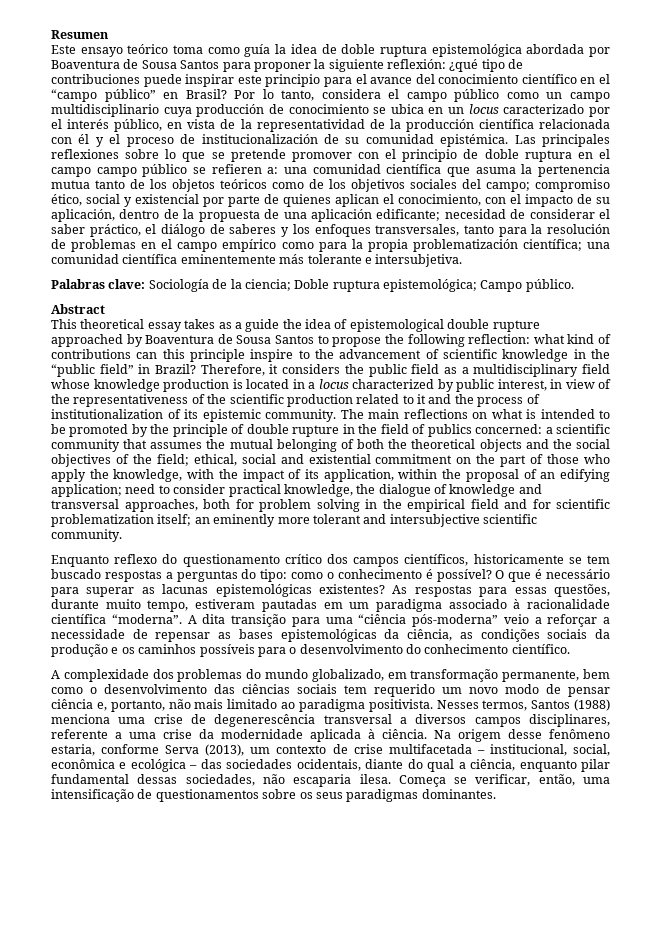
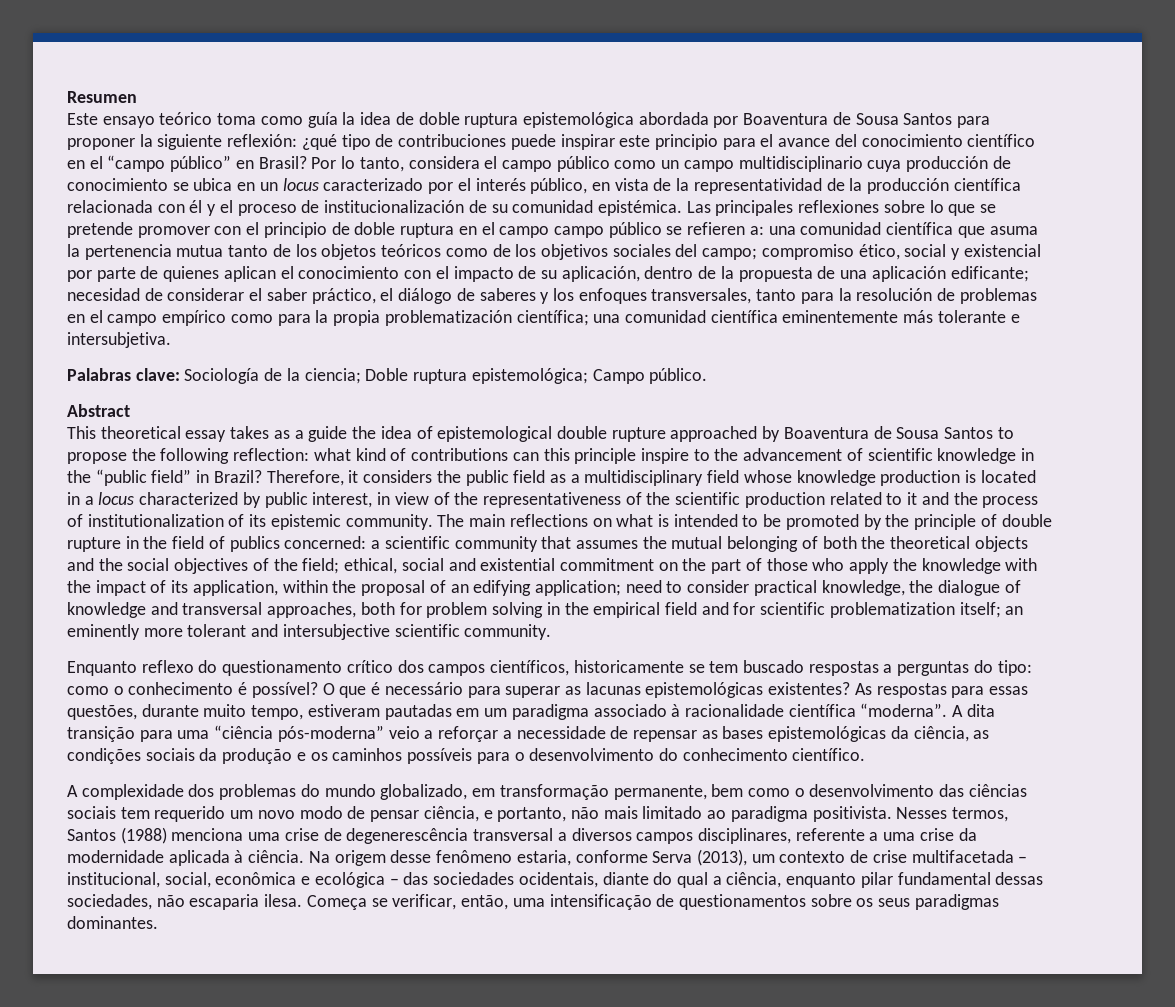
[398,194,481,206] conocimiento, -> [298,266,400,279] conocimiento
[113,469,183,482] knowledge, -> [921,558,1001,574] knowledge
[51,699,107,711] ciência e, -> [423,806,493,822] ciência, e

